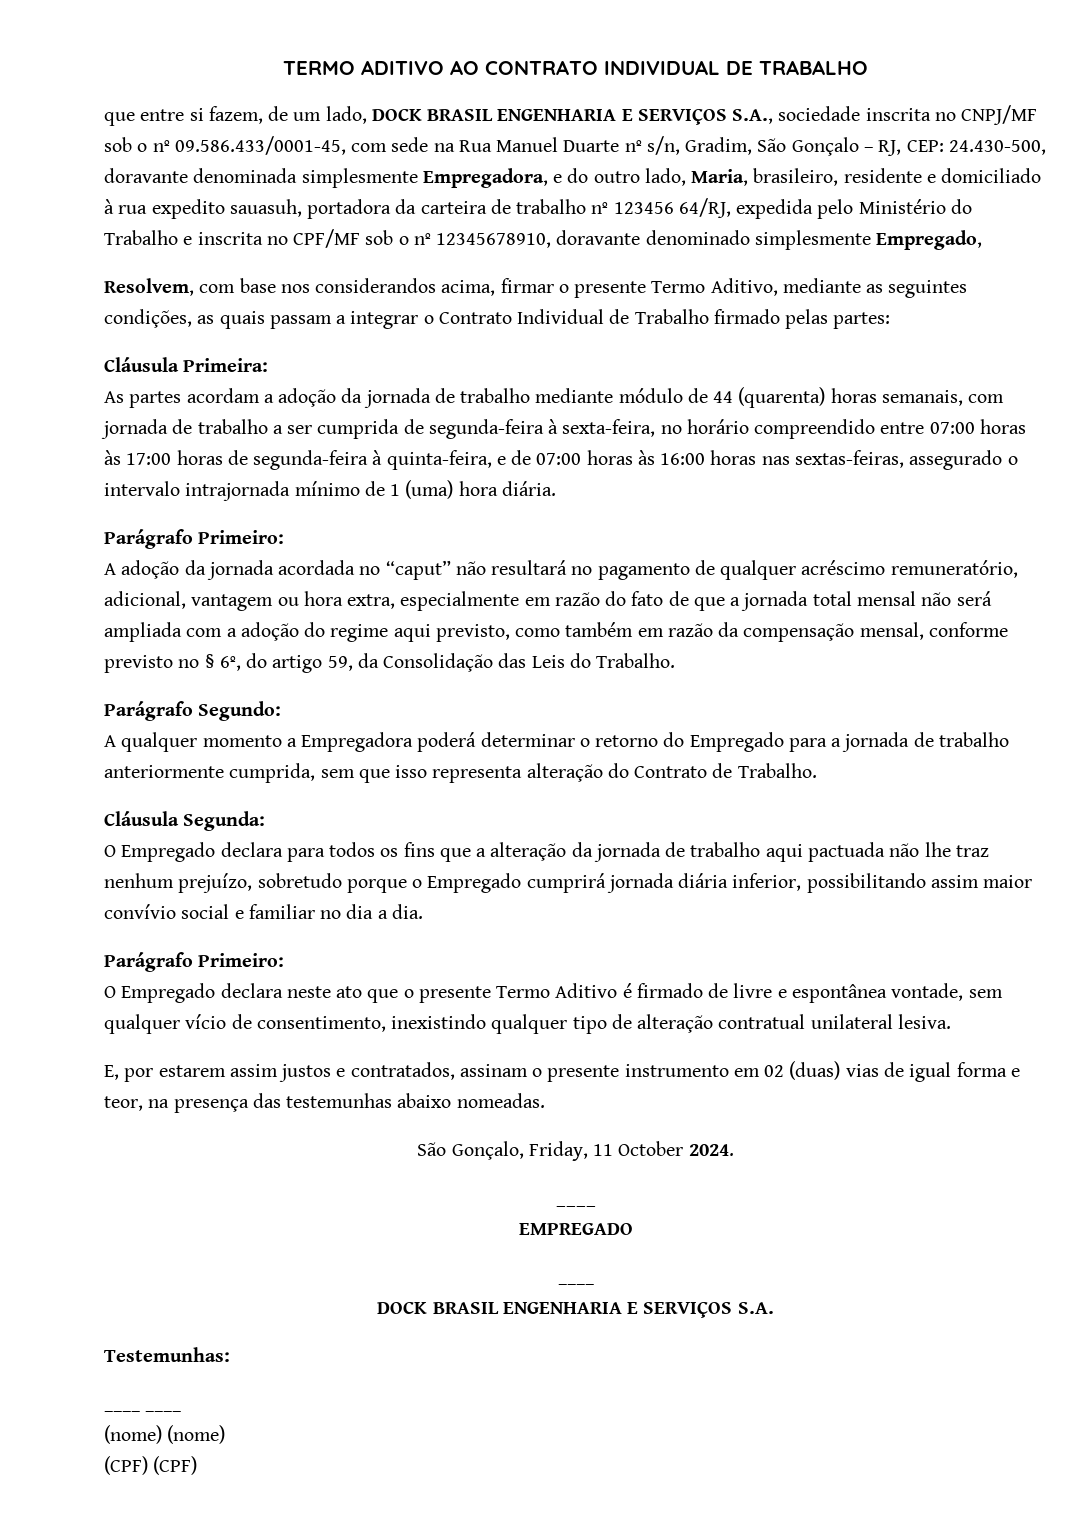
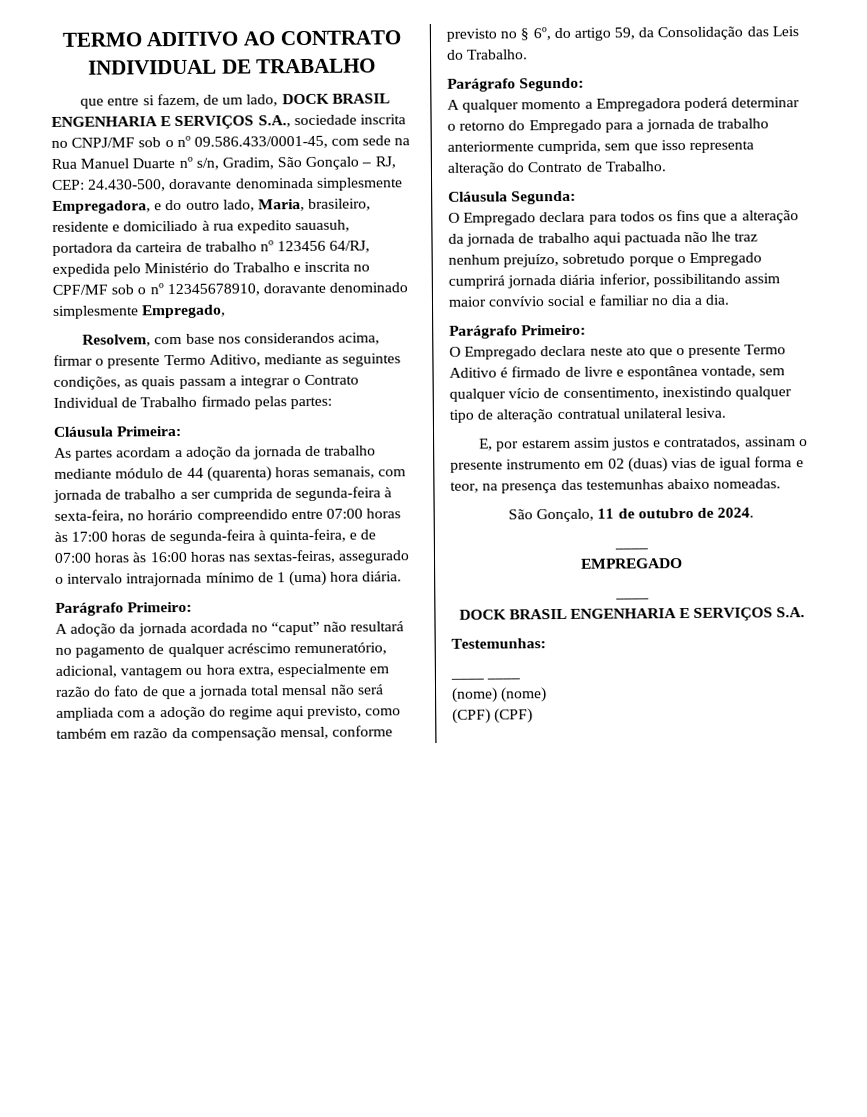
[528,1141,684,1161] Friday, 11 October -> [597,507,714,519] 11 de outubro de

